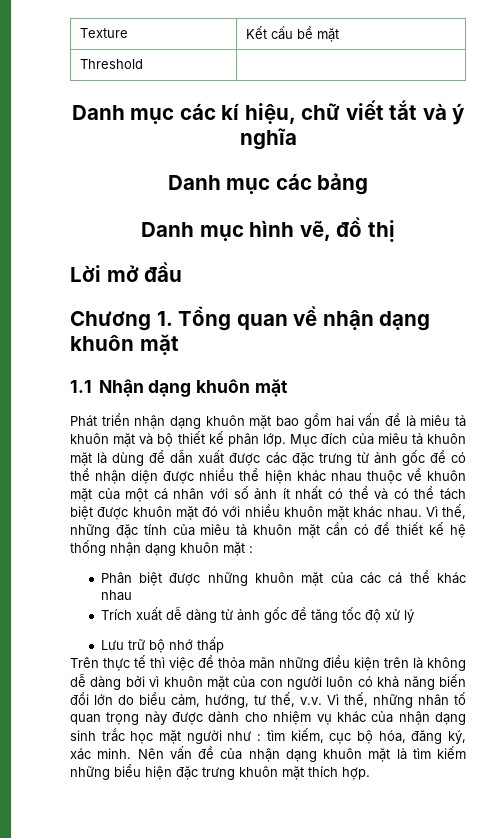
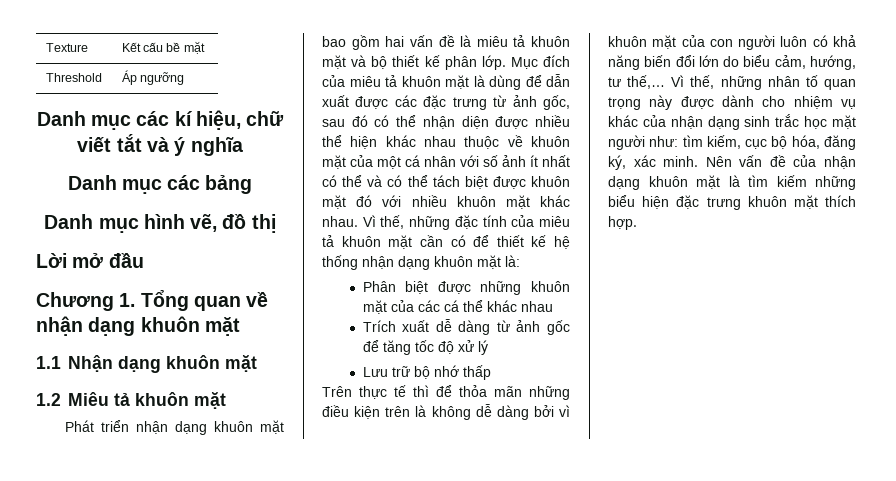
(143, 64) none -> [121,70,185,85] Áp ngưỡng
(288, 388) none -> [36,392,226,409] // 1.2 Miêu tả khuôn mặt
[401,450,446,466] gốc để -> [543,95,570,110] [322,115,368,127] gốc, sau đó
[249,546,253,553] : -> [505,255,520,267] là:
[169,657,194,671] việc -> (429, 391) none
[271,692,322,707] thế, v.v. -> [627,75,666,89] thế,…
[227,731,262,741] như : -> [649,136,679,147] như:

